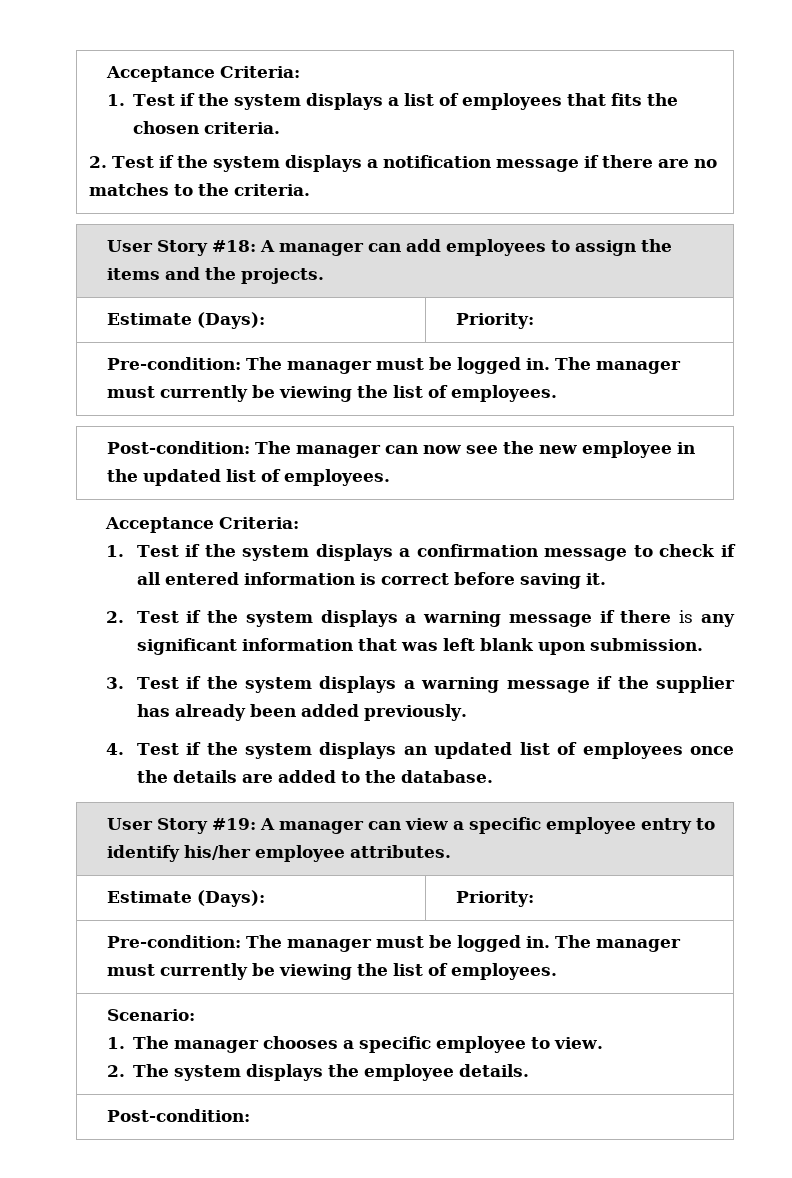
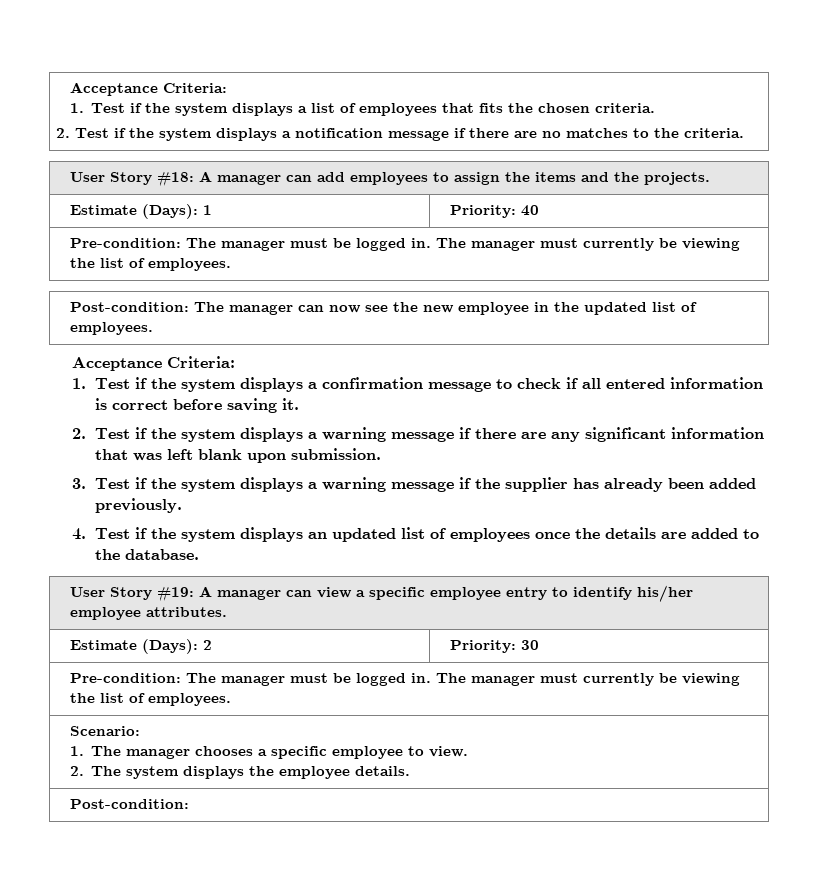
[455,313,534,329] | Priority: -> [203,205,213,215] [450,205,540,218] 1 | Priority: 40
[679,610,694,623] is -> [521,432,547,439] are
[455,891,534,907] | Priority: -> [203,640,213,650] [450,640,540,653] 2 | Priority: 30

